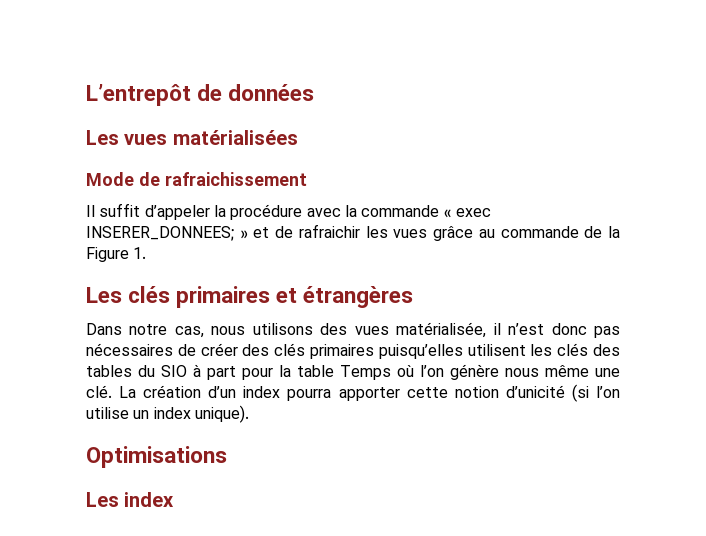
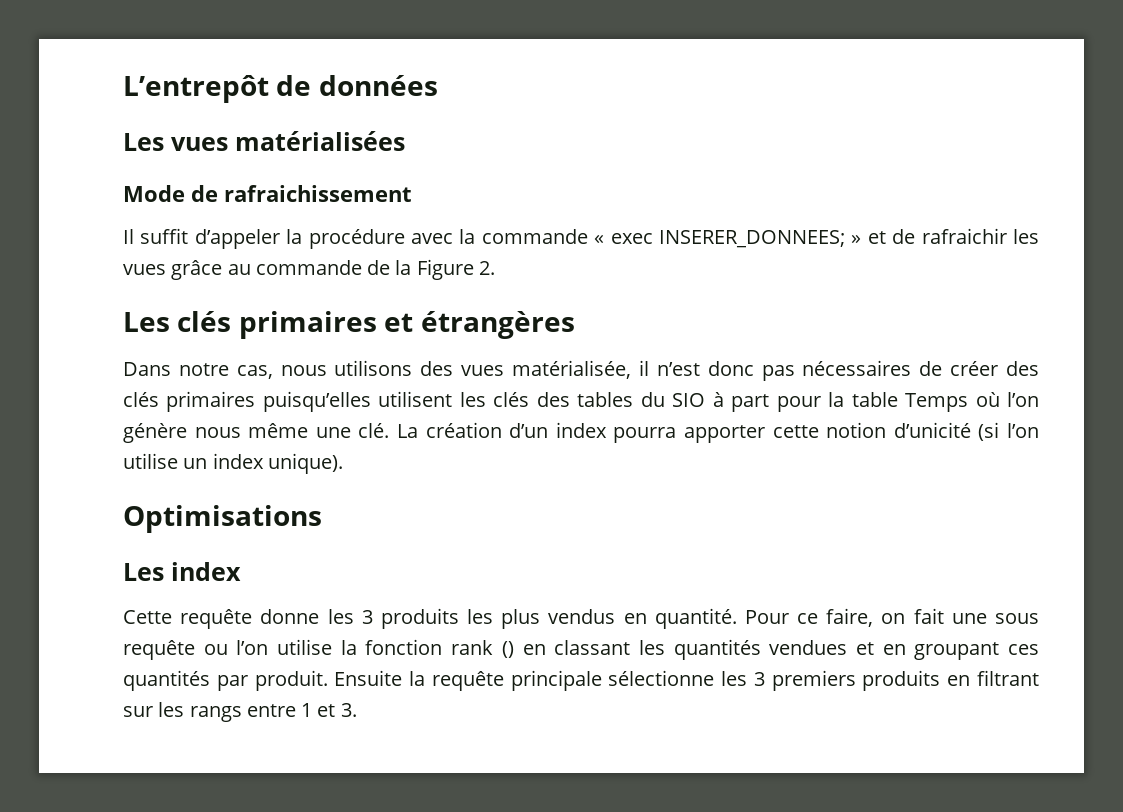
[133,247,147,259] 1. -> [478,261,495,275] 2.
(175, 499) none -> [123,608,1039,629] [123,639,1039,660] [123,670,1039,691] [123,702,357,722] // Cette requête donne les 3 produits les plus vendus en quantité. Pour ce faire, on fait une sous requête ou l’on utilise la fonction rank () en classant les quantités vendues et en groupant ces quantités par produit. Ensuite la requête principale sélectionne les 3 premiers produits en filtrant sur les rangs entre 1 et 3.

